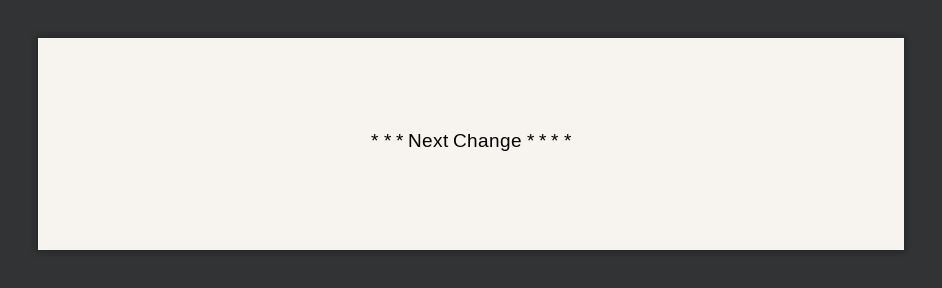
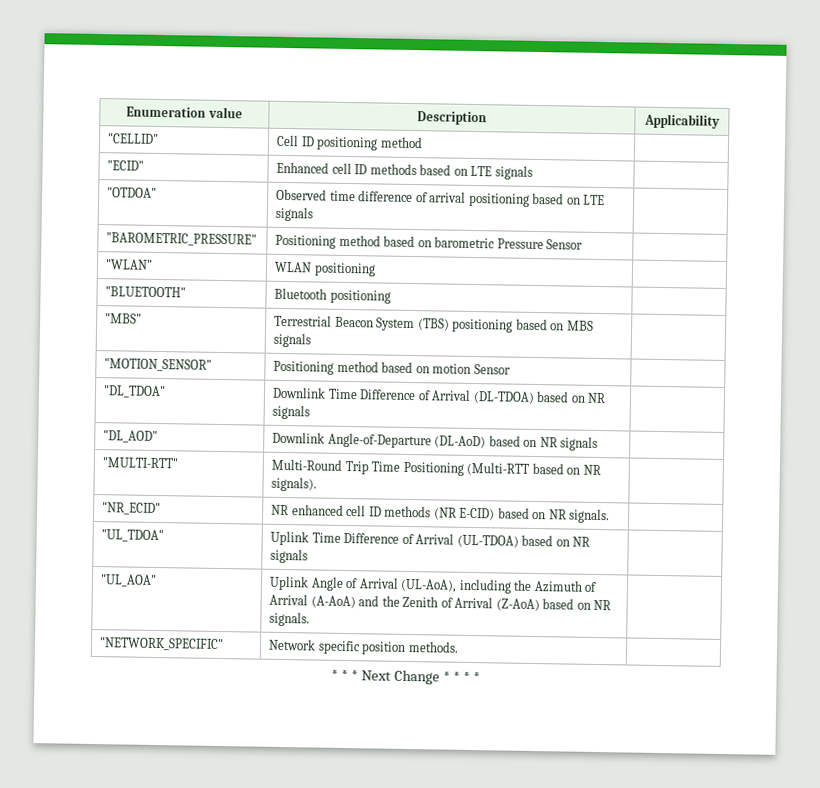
(371, 140) none -> [126,106,243,119] [417,111,487,126] [643,113,720,129] [107,133,160,144] [276,134,423,151] [107,160,145,171] [276,161,533,180] [107,187,158,198] [276,188,606,207] [275,206,314,222] [106,232,258,247] [275,234,584,250] [105,259,154,270] [274,261,376,277] [105,286,187,298] [274,287,391,304] [105,313,143,324] [274,314,594,333] [273,332,312,348] [104,358,213,372] [273,360,511,375] [103,385,167,399] [272,386,607,404] [272,404,311,420] [103,430,159,444] [272,431,599,451] [102,457,179,469] [271,458,601,476] [271,476,318,492] [102,502,162,516] [271,504,611,524] [101,529,165,543] [270,530,591,548] [270,548,309,564] [100,574,158,588] [269,575,598,594] [269,593,612,612] [269,611,311,627] [99,637,225,652] [268,638,459,655] Enumeration value | Description | Applicability // "CELLID" | Cell ID positioning method | // "ECID" | Enhanced cell ID methods based on LTE signals | // "OTDOA" | Observed time difference of arrival positioning based on LTE signals | // "BAROMETRIC_PRESSURE" | Positioning method based on barometric Pressure Sensor | // "WLAN" | WLAN positioning | // "BLUETOOTH" | Bluetooth positioning | // "MBS" | Terrestrial Beacon System (TBS) positioning based on MBS signals | // "MOTION_SENSOR" | Positioning method based on motion Sensor | // "DL_TDOA" | Downlink Time Difference of Arrival (DL-TDOA) based on NR signals | // "DL_AOD" | Downlink Angle-of-Departure (DL-AoD) based on NR signals | // "MULTI-RTT" | Multi-Round Trip Time Positioning (Multi-RTT based on NR signals). | // "NR_ECID" | NR enhanced cell ID methods (NR E-CID) based on NR signals. | // "UL_TDOA" | Uplink Time Difference of Arrival (UL-TDOA) based on NR signals | // "UL_AOA" | Uplink Angle of Arrival (UL-AoA), including the Azimuth of Arrival (A-AoA) and the Zenith of Arrival (Z-AoA) based on NR signals. | // "NETWORK_SPECIFIC" | Network specific position methods. | //

